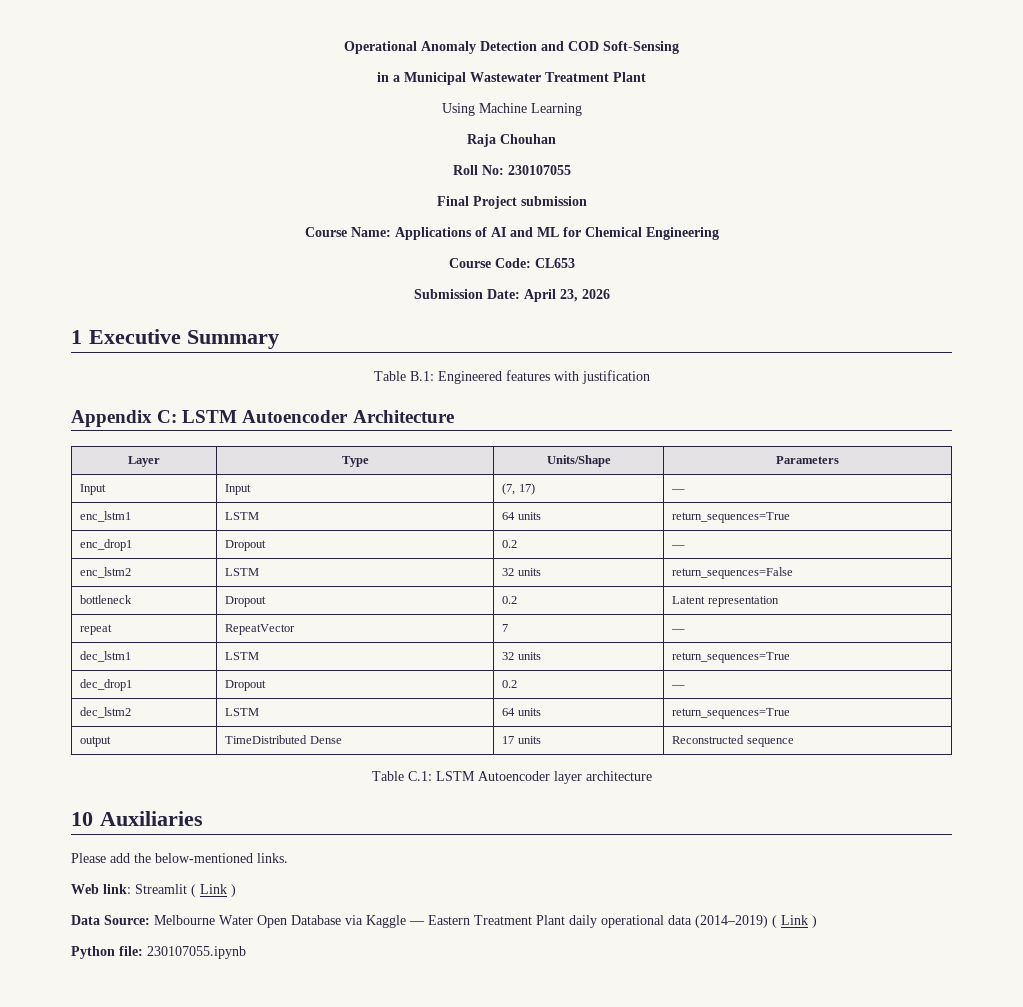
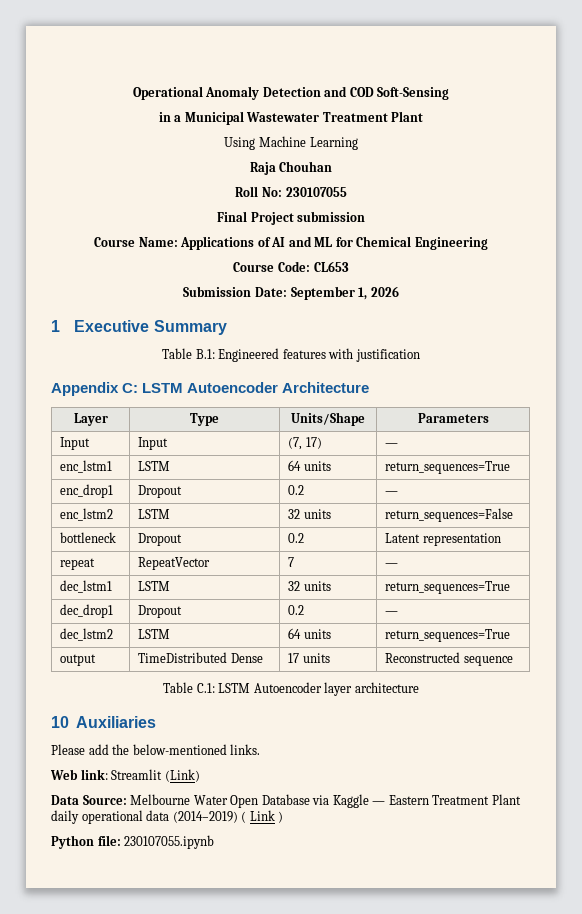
[523,289,578,302] April 23, -> [290,286,368,300] September 1,
[191,884,236,897] ( Link ) -> [164,769,200,782] (Link)

